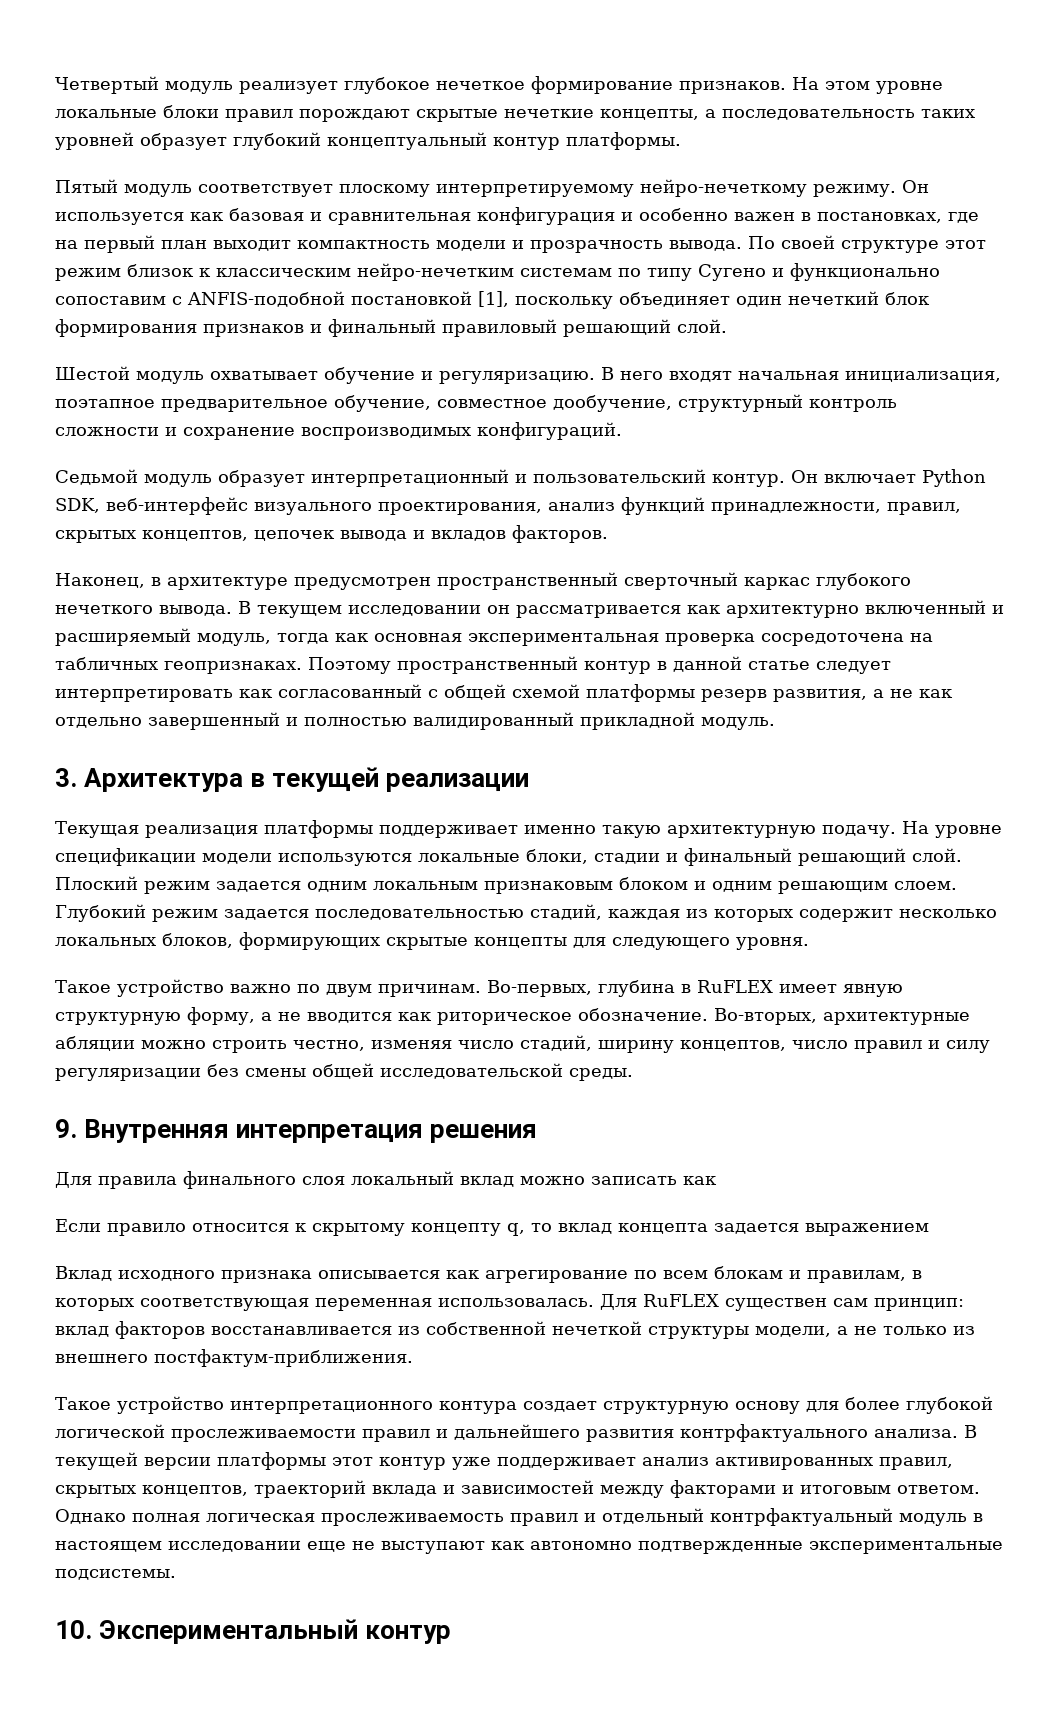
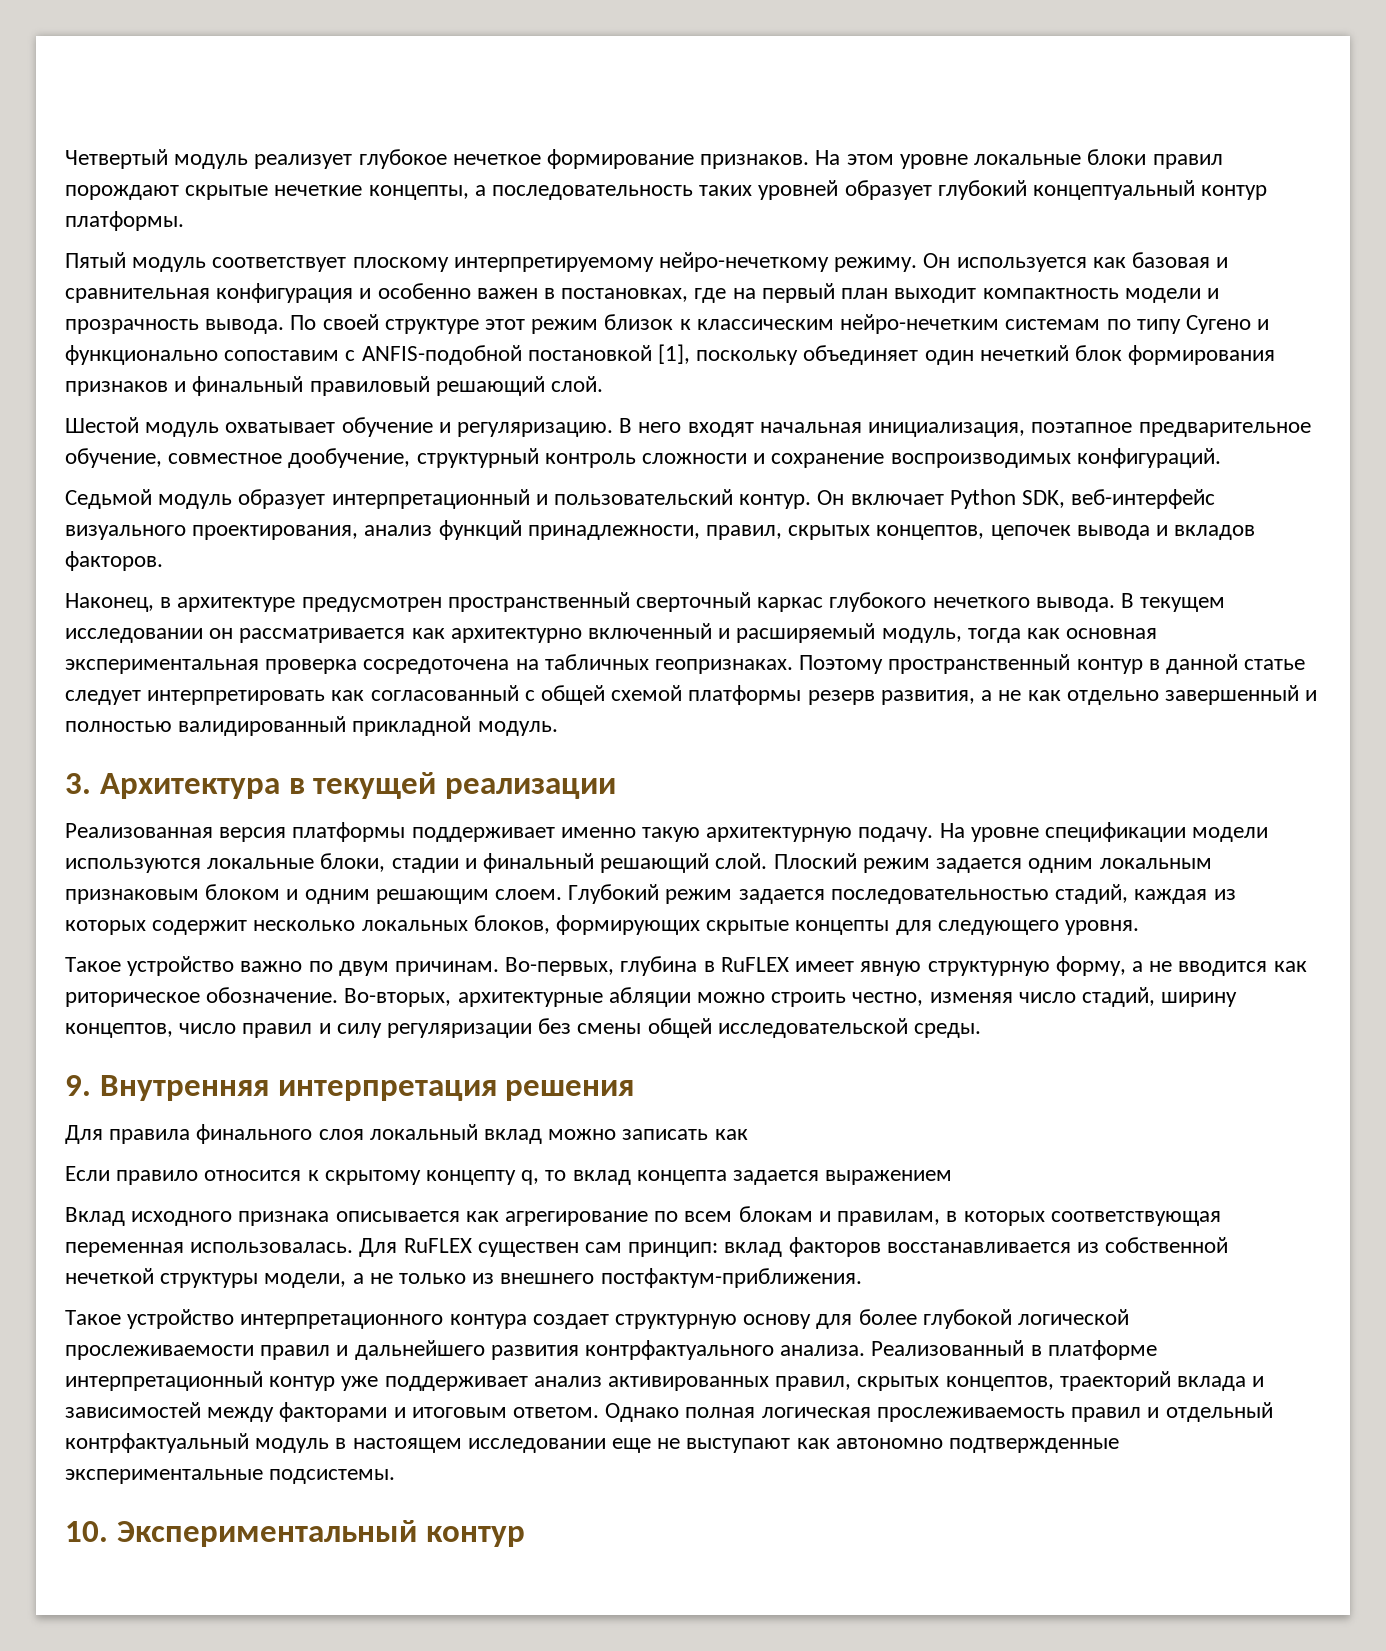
[55,821,258,838] Текущая реализация -> [65,823,287,842] Реализованная версия
[964,1425,977,1438] [55,1452,373,1470] В текущей версии платформы этот -> [871,1340,1157,1360] [65,1371,263,1391] Реализованный в платформе интерпретационный

